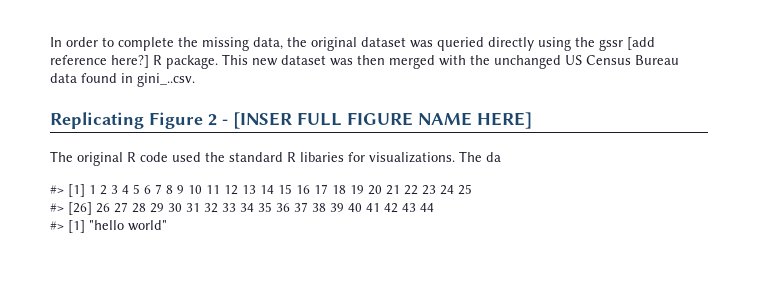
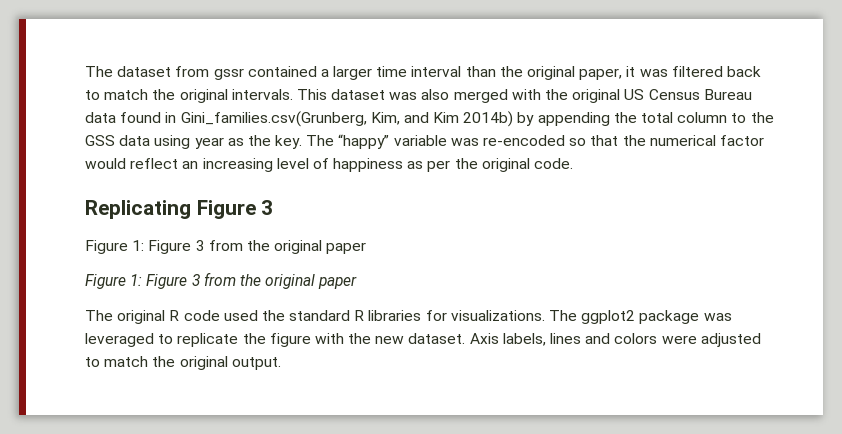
[50,37,655,51] [50,54,385,69] In order to complete the missing data, the original dataset was queried directly using the gssr [add reference here?] R package. This new dataset was then -> [85,66,761,80] [85,89,450,103] The dataset from gssr contained a larger time interval than the original paper, it was filtered back to match the original intervals. This dataset was also
[494,55,561,69] unchanged -> [572,89,621,103] original
[137,73,195,87] [50,112,532,129] gini_..csv. // Replicating Figure 2 - [INSER FULL FIGURE NAME HERE] -> [180,111,774,127] [85,134,764,149] [85,158,574,172] [85,200,274,219] [85,240,367,254] [85,272,358,289] Gini_families.csv(Grunberg, Kim, and Kim 2014b) by appending the total column to the GSS data using year as the key. The “happy” variable was re-encoded so that the numerical factor would reflect an increasing level of happiness as per the original code. // Replicating Figure 3 // Figure 1: Figure 3 from the original paper // Figure 1: Figure 3 from the original paper
[300,152,344,162] libaries -> [368,310,422,321] libraries
[486,152,501,162] [50,184,472,197] [50,202,434,215] [50,220,167,233] da // #> [1] 1 2 3 4 5 6 7 8 9 10 11 12 13 14 15 16 17 18 19 20 21 22 23 24 25 // #> [26] 26 27 28 29 30 31 32 33 34 35 36 37 38 39 40 41 42 43 44 // #> [1] "hello world" -> [581,310,732,324] [85,333,761,347] [85,356,281,370] ggplot2 package was leveraged to replicate the figure with the new dataset. Axis labels, lines and colors were adjusted to match the original output.

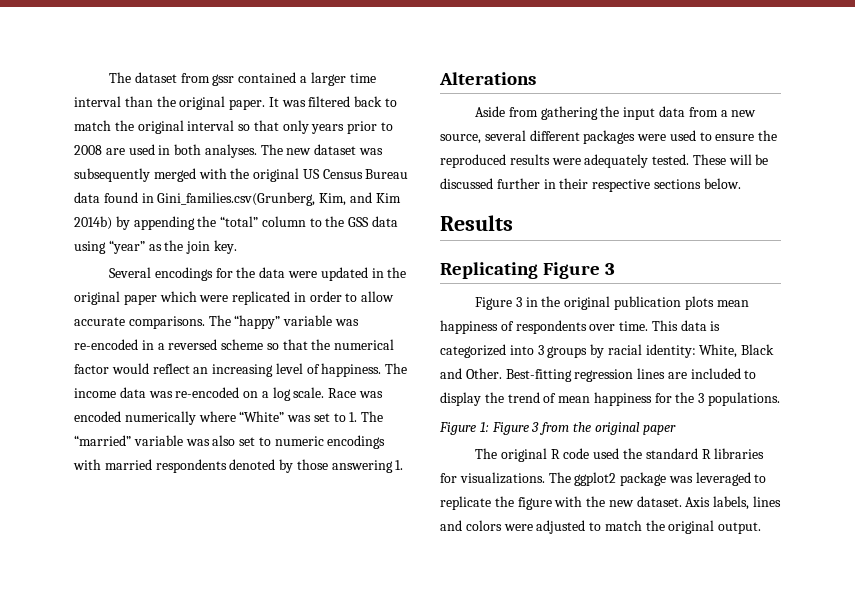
[579,66,636,80] paper, it -> [229,97,279,110] paper. It
[231,89,327,100] intervals. This -> [187,120,394,134] [74,144,312,158] interval so that only years prior to 2008 are used in both analyses. The new
[421,89,450,100] also -> [74,168,150,182] subsequently
[641,112,674,123] total -> [220,216,259,227] “total”
[194,137,224,149] year -> [108,240,145,254] “year”
(271, 140) none -> [186,241,211,254] join
(303, 142) none -> [109,267,407,281] [74,291,395,305] [74,316,205,329] // Several encodings for the data were updated in the original paper which were replicated in order to allow accurate comparisons.
(566, 140) none -> [141,339,264,350] in a reversed scheme
[333,158,574,172] [85,200,274,219] [85,240,367,254] happiness as per the original code. // Replicating Figure 3 // Figure 1: Figure 3 from the original paper -> [321,363,408,377] [74,387,384,401] [74,411,384,425] [74,435,386,449] [73,459,404,473] [439,72,536,85] [475,106,757,120] [440,130,778,144] [440,154,769,168] [440,178,741,192] [440,215,513,231] [440,262,616,279] [475,296,749,310] [440,320,721,334] [440,344,775,358] [440,368,757,382] [440,392,781,406] happiness. The income data was re-encoded on a log scale. Race was encoded numerically where “White” was set to 1. The “married” variable was also set to numeric encodings with married respondents denoted by those answering 1. // Alterations // Aside from gathering the input data from a new source, several different packages were used to ensure the reproduced results were adequately tested. These will be discussed further in their respective sections below. // Results // Replicating Figure 3 // Figure 3 in the original publication plots mean happiness of respondents over time. This data is categorized into 3 groups by racial identity: White, Black and Other. Best-fitting regression lines are included to display the trend of mean happiness for the 3 populations.

